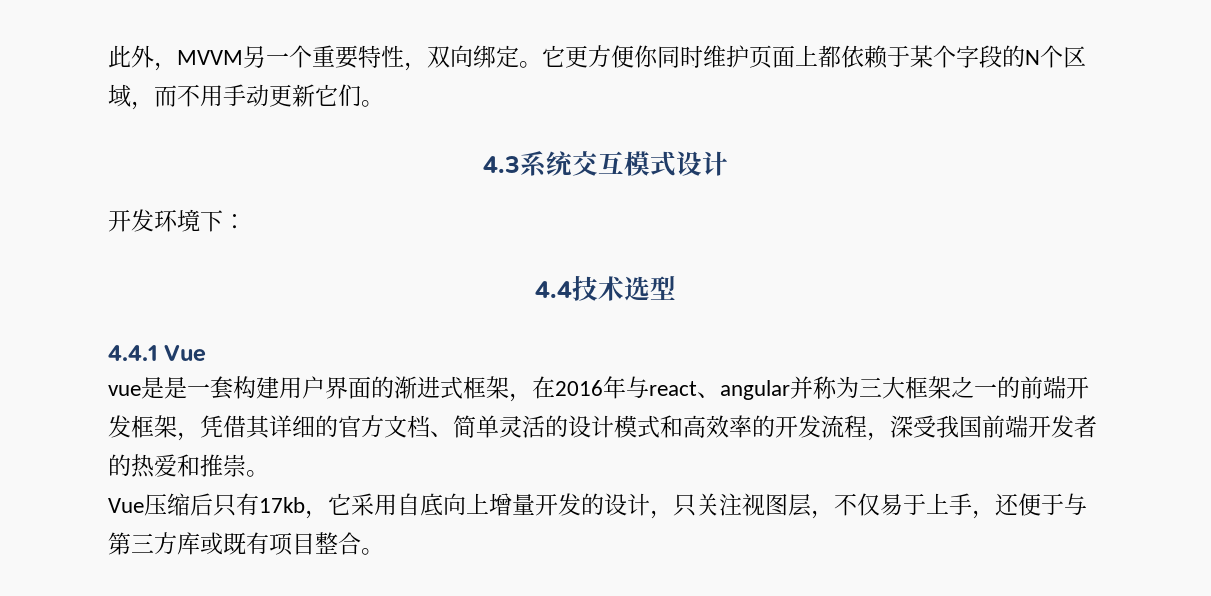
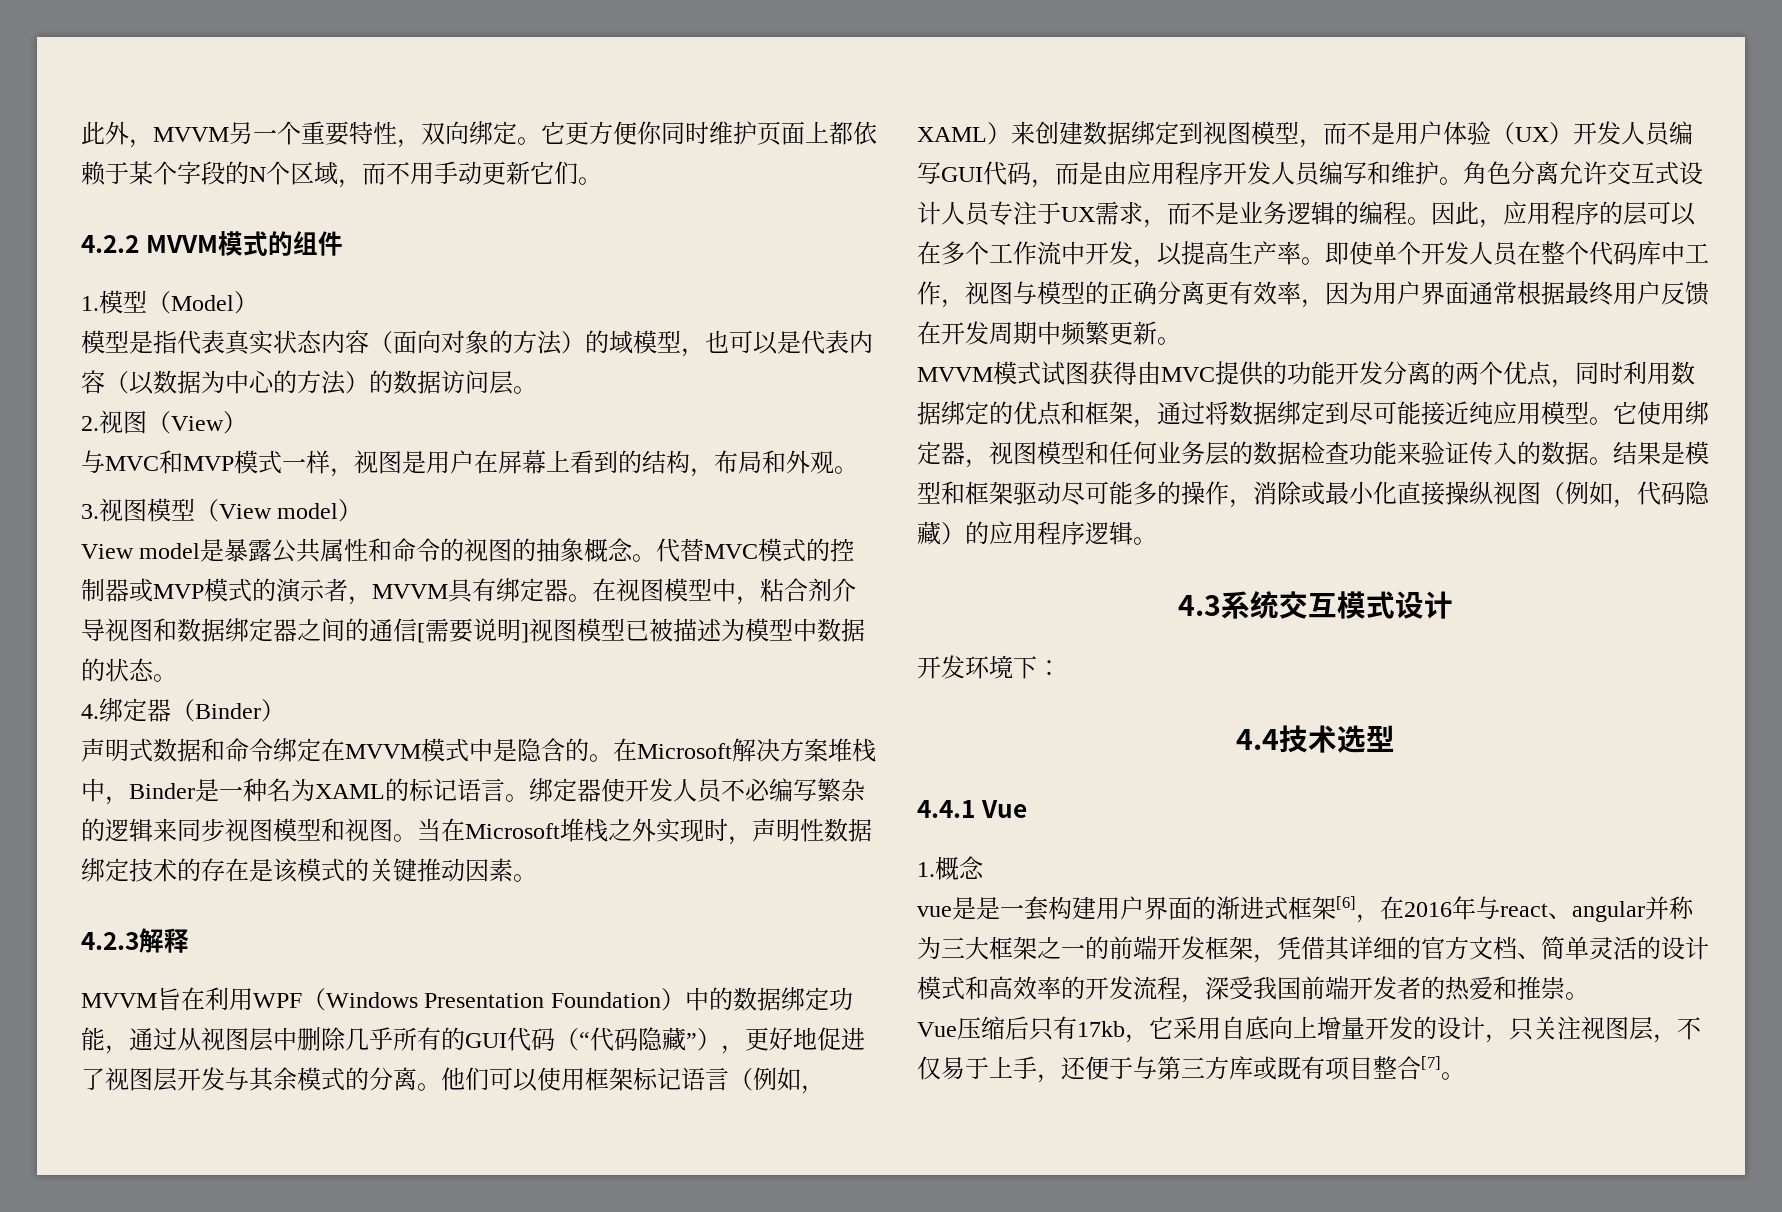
(384, 103) none -> [81,231,343,256] [81,290,258,314] [81,330,873,357] [81,370,537,395] [81,410,247,434] [81,450,858,477] [81,498,363,522] [81,538,855,563] [81,578,856,605] [81,618,865,643] [81,658,177,682] [81,698,285,722] [81,738,876,762] [81,778,865,805] [81,818,872,845] [81,858,537,883] [81,928,189,953] [81,987,853,1011] [81,1027,865,1054] [81,1067,825,1094] [917,121,1693,148] [917,161,1703,188] [917,201,1696,228] [917,241,1709,268] [917,281,1709,308] [917,321,1181,346] [917,361,1695,388] [917,401,1709,428] [917,441,1709,468] [917,481,1710,508] [917,521,1157,545] // 4.2.2 MVVM模式的组件 // 1.模型（Model） // 模型是指代表真实状态内容（面向对象的方法）的域模型，也可以是代表内容（以数据为中心的方法）的数据访问层。 // 2.视图（View） // 与MVC和MVP模式一样，视图是用户在屏幕上看到的结构，布局和外观。 // 3.视图模型（View model） // View model是暴露公共属性和命令的视图的抽象概念。代替MVC模式的控制器或MVP模式的演示者，MVVM具有绑定器。在视图模型中，粘合剂介导视图和数据绑定器之间的通信[需要说明]视图模型已被描述为模型中数据的状态。 // 4.绑定器（Binder） // 声明式数据和命令绑定在MVVM模式中是隐含的。在Microsoft解决方案堆栈中，Binder是一种名为XAML的标记语言。绑定器使开发人员不必编写繁杂的逻辑来同步视图模型和视图。当在Microsoft堆栈之外实现时，声明性数据绑定技术的存在是该模式的关键推动因素。 // 4.2.3解释 // MVVM旨在利用WPF（Windows Presentation Foundation）中的数据绑定功能，通过从视图层中删除几乎所有的GUI代码（“代码隐藏”），更好地促进了视图层开发与其余模式的分离。他们可以使用框架标记语言（例如，XAML）来创建数据绑定到视图模型，而不是用户体验（UX）开发人员编写GUI代码，而是由应用程序开发人员编写和维护。角色分离允许交互式设计人员专注于UX需求，而不是业务逻辑的编程。因此，应用程序的层可以在多个工作流中开发，以提高生产率。即使单个开发人员在整个代码库中工作，视图与模型的正确分离更有效率，因为用户界面通常根据最终用户反馈在开发周期中频繁更新。 // MVVM模式试图获得由MVC提供的功能开发分离的两个优点，同时利用数据绑定的优点和框架，通过将数据绑定到尽可能接近纯应用模型。它使用绑定器，视图模型和任何业务层的数据检查功能来验证传入的数据。结果是模型和框架驱动尽可能多的操作，消除或最小化直接操纵视图（例如，代码隐藏）的应用程序逻辑。
(207, 353) none -> [917,856,984,880] // 1.概念
(509, 387) none -> [1336,896,1356,910] [6]
(361, 543) none -> [1421,1056,1441,1070] [7]

